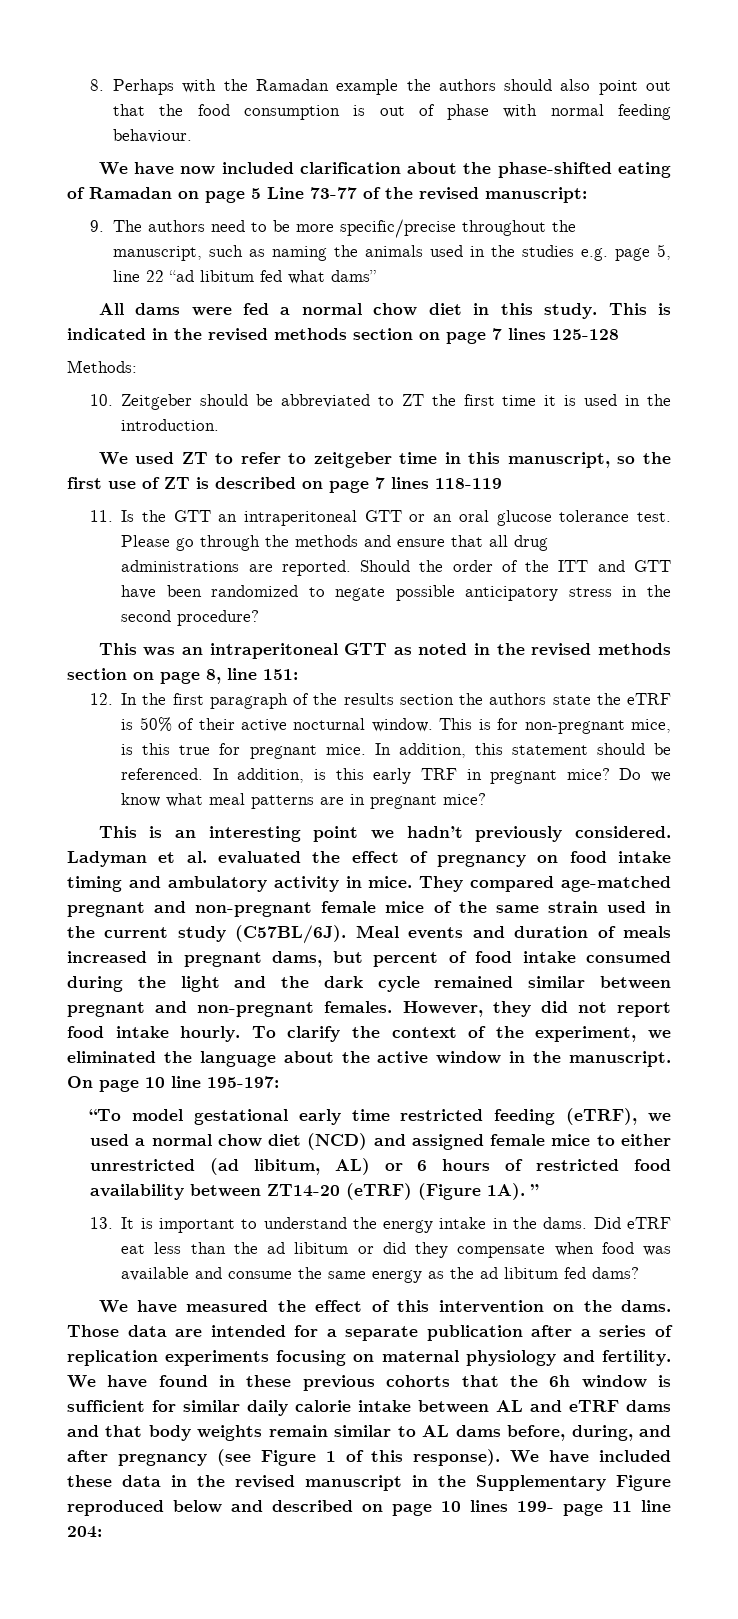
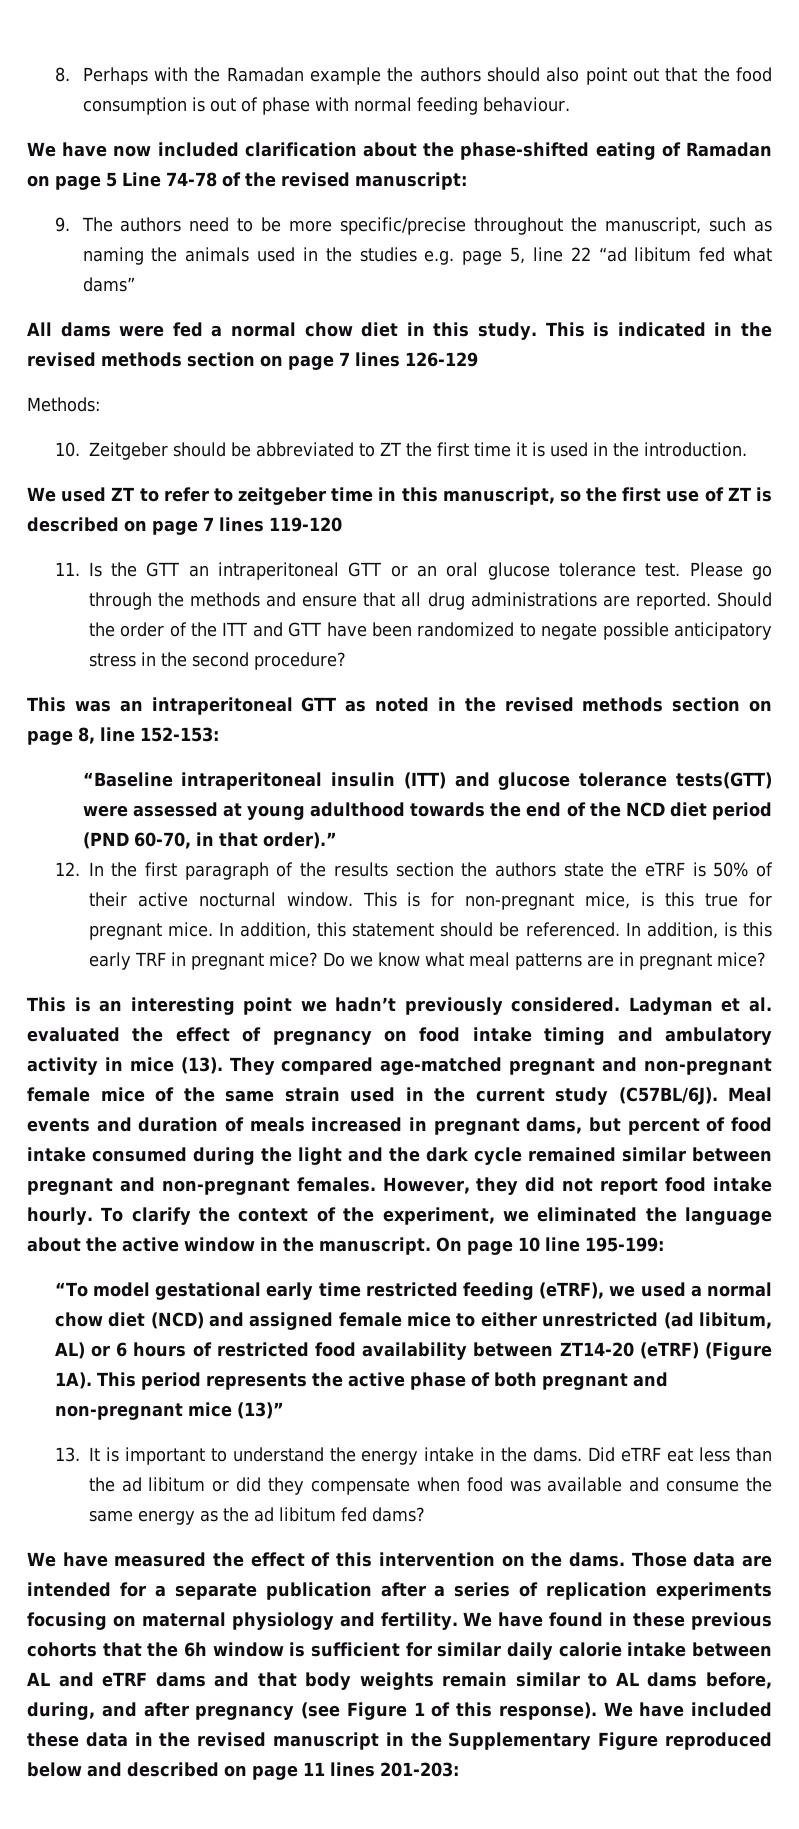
[310,187,357,199] 73-77 -> [166,172,217,187] 74-78
[552,329,619,340] 125-128 -> [405,352,478,367] 126-129
[435,478,502,489] 118-119 -> [269,517,342,532] 119-120
[263,669,298,680] 151: -> [140,727,219,742] [82,772,772,790] [82,802,772,820] [82,832,337,849] 152-153: // “Baseline intraperitoneal insulin (ITT) and glucose tolerance tests(GTT) were assessed at young adulthood towards the end of the NCD diet period (PND 60-70, in that order).”
[368,876,413,888] mice. -> [129,1057,223,1074] mice (13).
[207,1076,279,1088] 195-197: -> [585,1237,664,1252] 195-199:
[530,1184,540,1196] ” -> [96,1372,668,1390] [54,1402,284,1420] This period represents the active phase of both pregnant and non-pregnant mice (13)”
[441,1500,671,1516] [67,1526,102,1538] 10 lines 199- page 11 line 204: -> [303,1762,459,1777] 11 lines 201-203:

